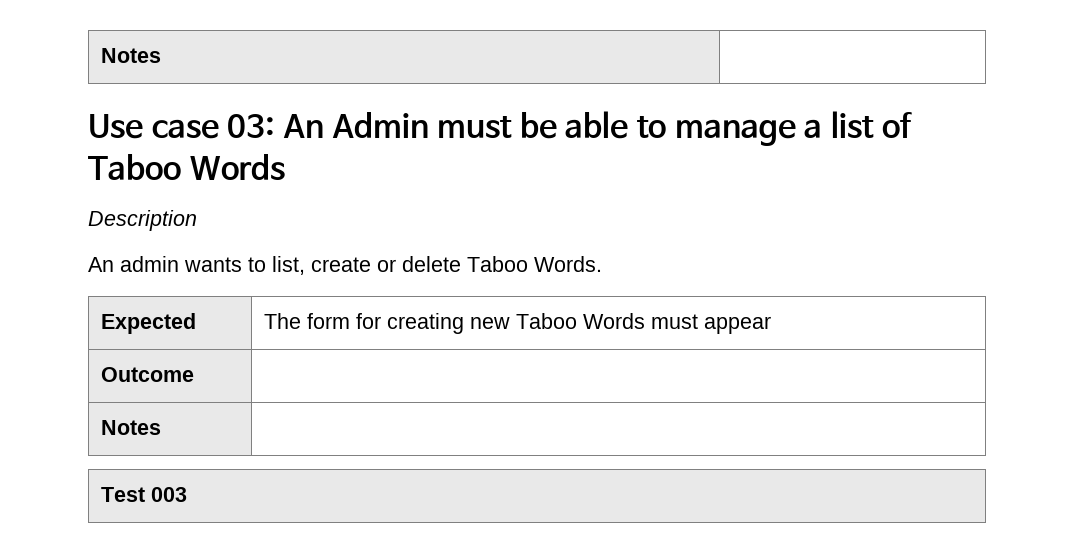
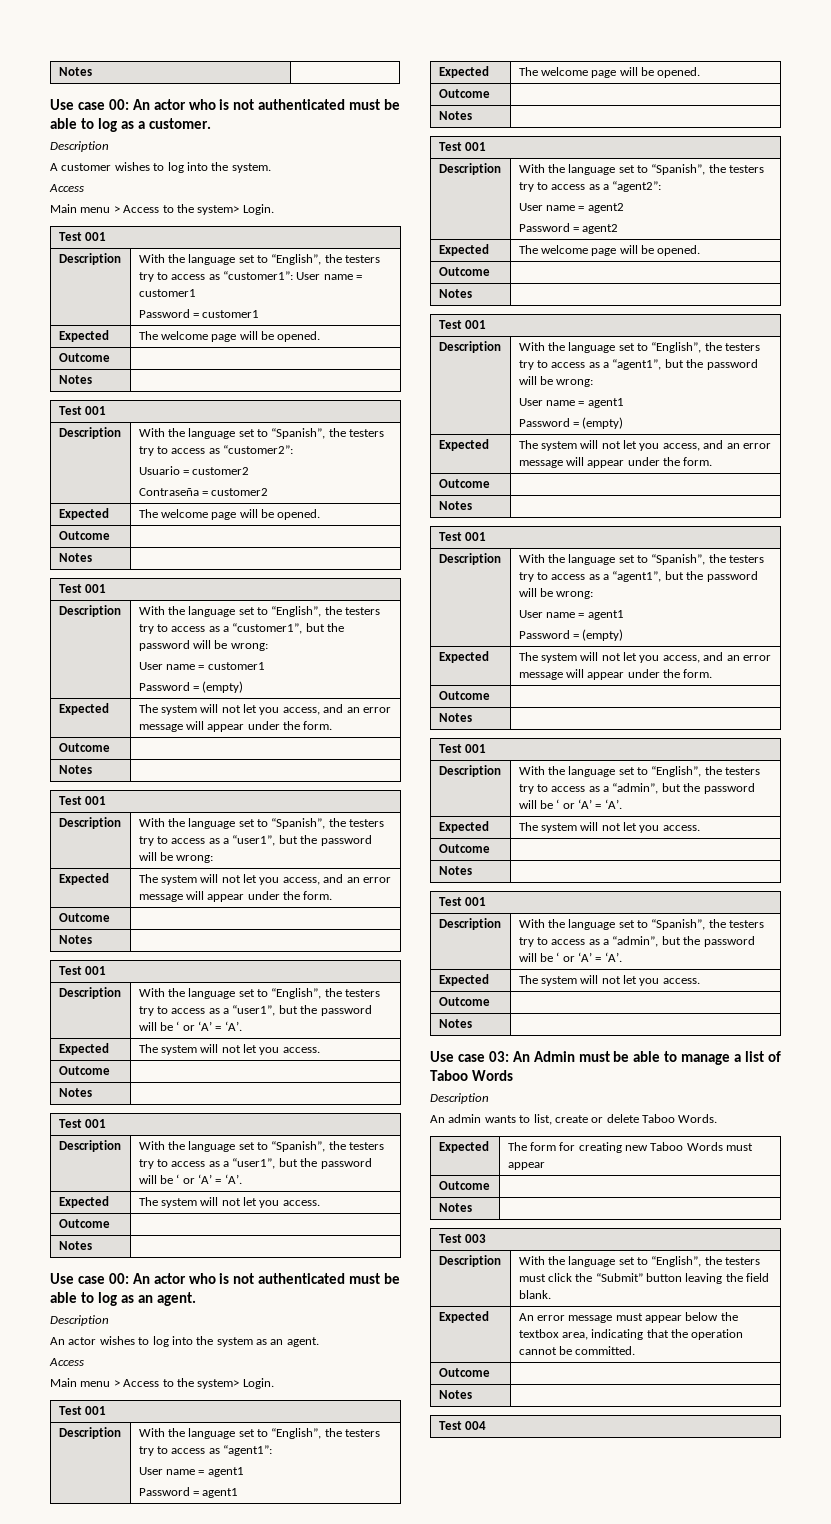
[100,48,161,63] Notes | -> [58,67,92,76] [50,99,401,110] [50,118,211,132] [50,141,109,152] [50,162,271,173] [49,184,84,192] [50,204,274,215] [58,232,106,241] [58,253,121,265] [138,254,381,265] [138,271,363,282] [138,289,196,297] [138,309,260,318] [58,330,109,342] [138,331,321,342] [58,353,110,362] [58,375,92,384] [58,406,106,415] [58,427,121,439] [138,428,385,439] [138,445,294,456] [138,466,250,475] [138,488,269,496] [58,508,109,520] [138,509,321,520] [58,531,110,540] [58,553,92,562] [58,584,106,593] [58,605,121,617] [138,606,381,617] [138,623,345,634] [138,640,268,651] [138,662,265,670] [138,681,244,693] [58,703,109,715] [138,704,391,715] [138,721,333,732] [58,743,110,752] [58,765,92,774] [58,796,106,805] [58,817,121,829] [138,818,385,829] [138,835,372,846] [138,852,214,863] [58,873,109,885] [138,874,391,885] [138,891,333,902] [58,913,110,922] [58,935,92,944] [58,966,106,975] [58,987,121,999] [138,988,381,999] [138,1005,372,1016] [138,1021,242,1031] [58,1043,109,1055] [138,1044,320,1055] [58,1066,110,1075] [58,1088,92,1097] [58,1119,106,1128] [58,1140,121,1152] [138,1141,385,1152] [138,1158,372,1169] [138,1174,242,1184] [58,1196,109,1208] [138,1197,320,1208] [58,1219,110,1228] [58,1241,92,1250] [50,1273,401,1284] [50,1292,196,1306] [50,1315,109,1326] [50,1336,319,1347] [49,1358,84,1366] [50,1378,274,1389] [58,1406,106,1415] [58,1427,121,1439] [138,1428,381,1439] [138,1445,273,1456] [138,1467,244,1477] [138,1487,239,1498] [438,66,489,78] [518,67,701,78] [438,89,490,98] [438,111,472,120] [438,142,486,151] [438,163,501,175] [518,164,765,175] [518,181,662,192] [518,203,624,213] [518,223,619,234] [438,244,489,256] [518,245,701,256] [438,267,490,276] [438,289,472,298] [438,320,486,329] [438,341,501,353] [518,342,761,353] [518,359,758,370] [518,376,594,387] [518,398,624,408] [518,417,624,429] [438,439,489,451] [518,440,771,451] [518,457,713,468] [438,479,490,488] [438,501,472,510] [438,532,486,541] [438,553,501,565] [518,554,765,565] [518,571,758,582] [518,588,594,599] [518,610,624,620] [518,629,624,641] [438,651,489,663] [518,652,771,663] [518,669,713,680] [438,691,490,700] [438,713,472,722] [438,744,486,753] [438,765,501,777] [518,766,761,777] [518,783,755,794] [518,799,622,809] [438,821,489,833] [518,822,700,833] [438,844,490,853] [438,866,472,875] [438,897,486,906] [438,918,501,930] [518,919,765,930] [518,936,755,947] [518,952,622,962] [438,974,489,986] [518,975,700,986] [438,997,490,1006] [438,1019,472,1028] Notes | // Use case 00: An actor who is not authenticated must be able to log as a customer. // Description // A customer wishes to log into the system. // Access // Main menu > Access to the system> Login. // Test 001 // Description | With the language set to “English”, the testers try to access as “customer1”: User name = customer1 // Password = customer1 // Expected | The welcome page will be opened. // Outcome | // Notes | // Test 001 // Description | With the language set to “Spanish”, the testers try to access as “customer2”: // Usuario = customer2 // Contraseña = customer2 // Expected | The welcome page will be opened. // Outcome | // Notes | // Test 001 // Description | With the language set to “English”, the testers try to access as a “customer1”, but the password will be wrong: // User name = customer1 // Password = (empty) // Expected | The system will not let you access, and an error message will appear under the form. // Outcome | // Notes | // Test 001 // Description | With the language set to “Spanish”, the testers try to access as a “user1”, but the password will be wrong: // Expected | The system will not let you access, and an error message will appear under the form. // Outcome | // Notes | // Test 001 // Description | With the language set to “English”, the testers try to access as a “user1”, but the password will be ‘ or ‘A’ = ‘A’. // Expected | The system will not let you access. // Outcome | // Notes | // Test 001 // Description | With the language set to “Spanish”, the testers try to access as a “user1”, but the password will be ‘ or ‘A’ = ‘A’. // Expected | The system will not let you access. // Outcome | // Notes | // Use case 00: An actor who is not authenticated must be able to log as an agent. // Description // An actor wishes to log into the system as an agent. // Access // Main menu > Access to the system> Login. // Test 001 // Description | With the language set to “English”, the testers try to access as “agent1”: // User name = agent1 // Password = agent1 // Expected | The welcome page will be opened. // Outcome | // Notes | // Test 001 // Description | With the language set to “Spanish”, the testers try to access as a “agent2”: // User name = agent2 // Password = agent2 // Expected | The welcome page will be opened. // Outcome | // Notes | // Test 001 // Description | With the language set to “English”, the testers try to access as a “agent1”, but the password will be wrong: // User name = agent1 // Password = (empty) // Expected | The system will not let you access, and an error message will appear under the form. // Outcome | // Notes | // Test 001 // Description | With the language set to “Spanish”, the testers try to access as a “agent1”, but the password will be wrong: // User name = agent1 // Password = (empty) // Expected | The system will not let you access, and an error message will appear under the form. // Outcome | // Notes | // Test 001 // Description | With the language set to “English”, the testers try to access as a “admin”, but the password will be ‘ or ‘A’ = ‘A’. // Expected | The system will not let you access. // Outcome | // Notes | // Test 001 // Description | With the language set to “Spanish”, the testers try to access as a “admin”, but the password will be ‘ or ‘A’ = ‘A’. // Expected | The system will not let you access. // Outcome | // Notes |
(187, 494) none -> [438,1255,501,1267] [518,1256,761,1267] [518,1273,770,1284] [518,1290,551,1299] [438,1311,489,1323] [518,1312,738,1323] [518,1329,744,1340] [518,1346,636,1355] [438,1368,490,1377] [438,1390,472,1399] [438,1421,486,1430] // Description | With the language set to “English”, the testers must click the “Submit” button leaving the field blank. // Expected | An error message must appear below the textbox area, indicating that the operation cannot be committed. // Outcome | // Notes | // Test 004

